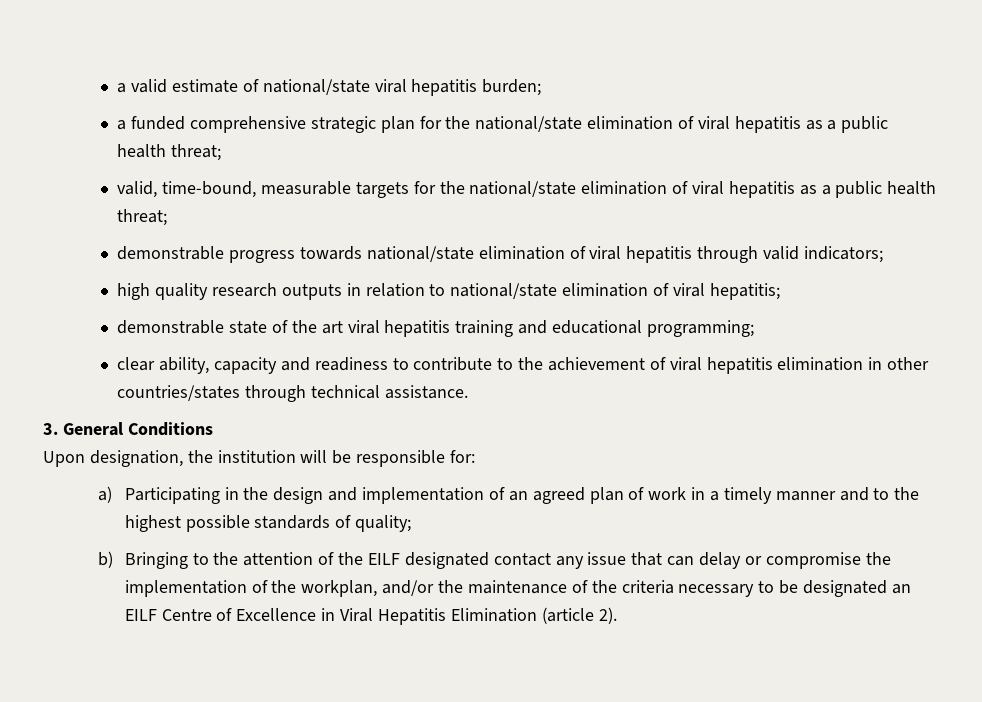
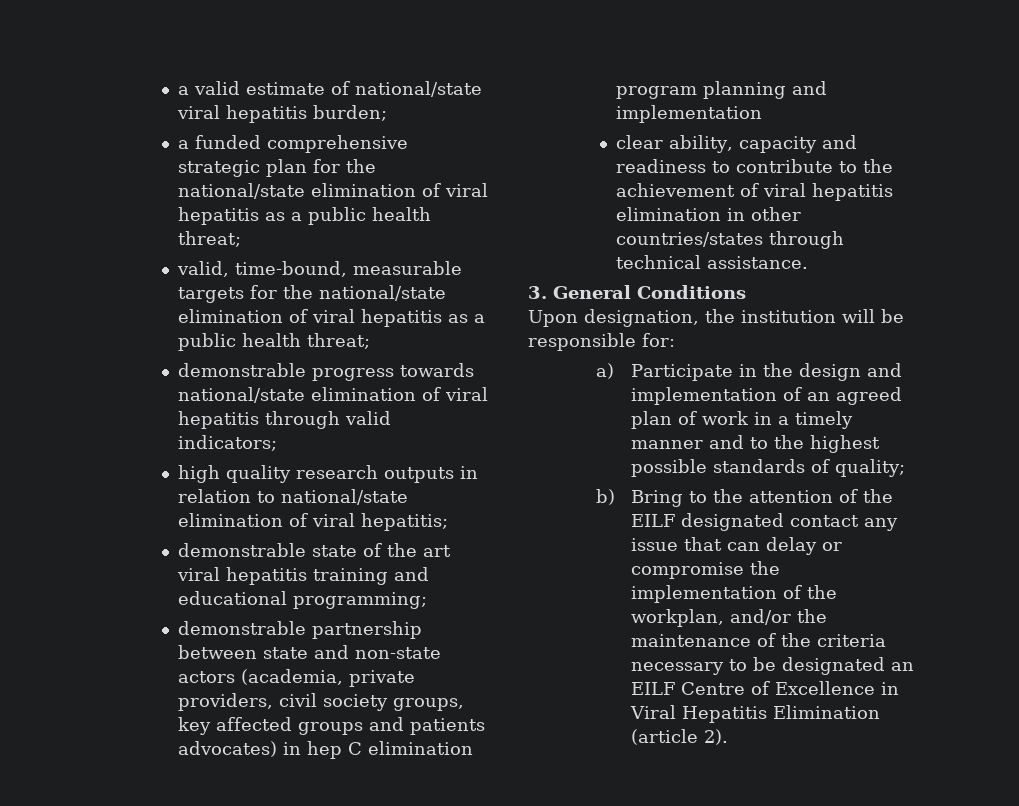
(754, 328) none -> [178,621,423,639] [178,645,442,659] [178,669,416,687] [178,693,465,711] [178,717,486,735] [178,741,474,759] [616,81,828,99] [616,105,763,123] // demonstrable partnership between state and non-state actors (academia, private providers, civil society groups, key affected groups and patients advocates) in hep C elimination program planning and implementation
[124,487,220,504] Participating -> [630,364,733,381] Participate
[124,552,188,569] Bringing -> [630,490,683,507] Bring

